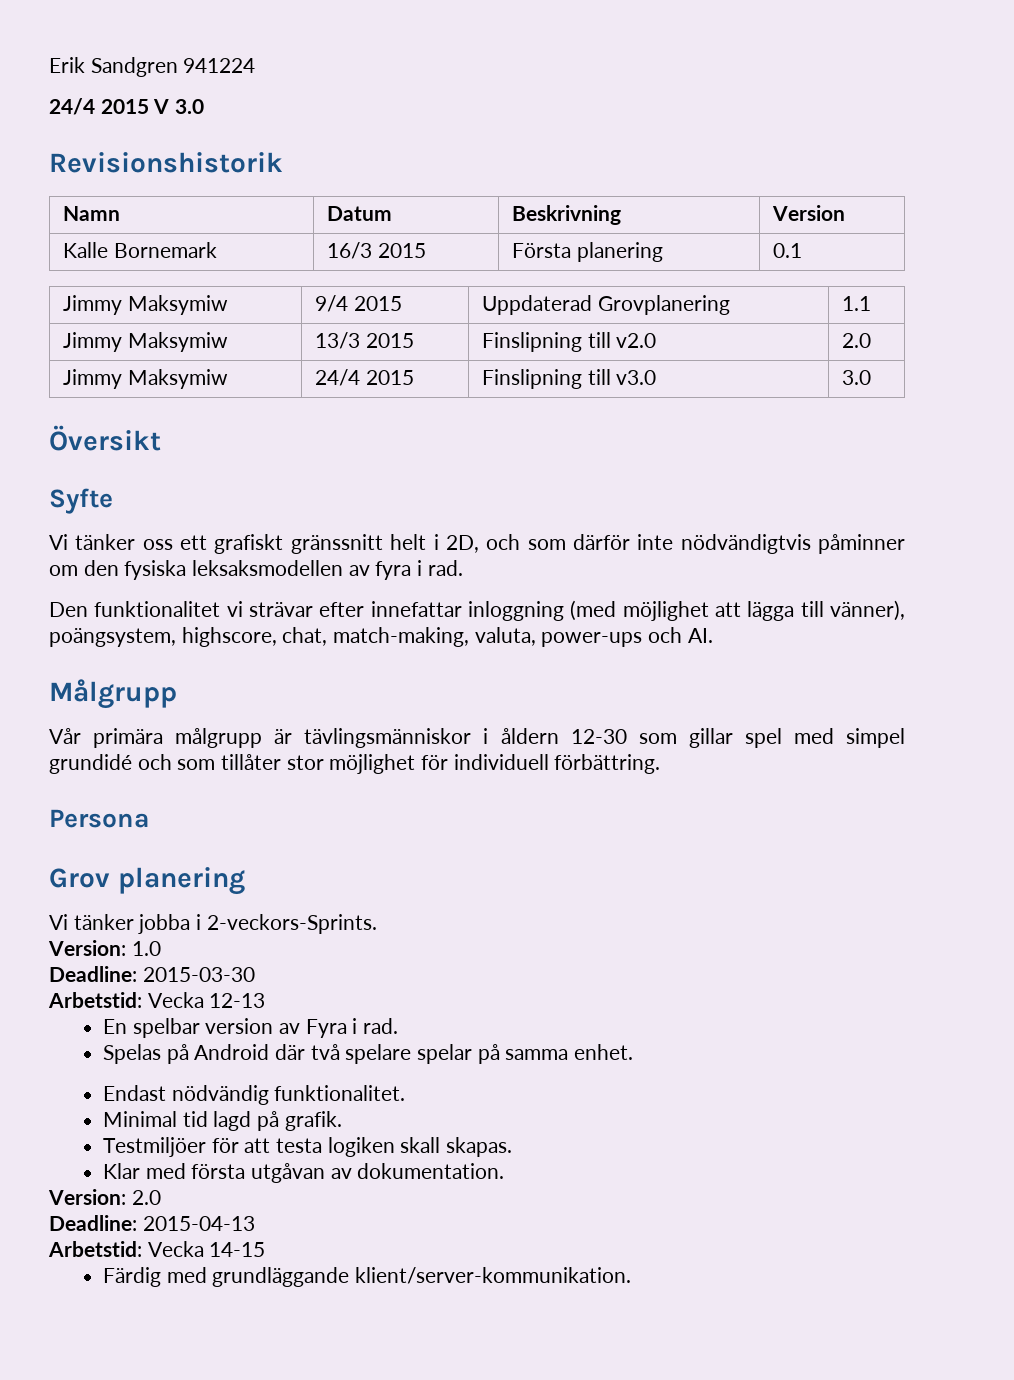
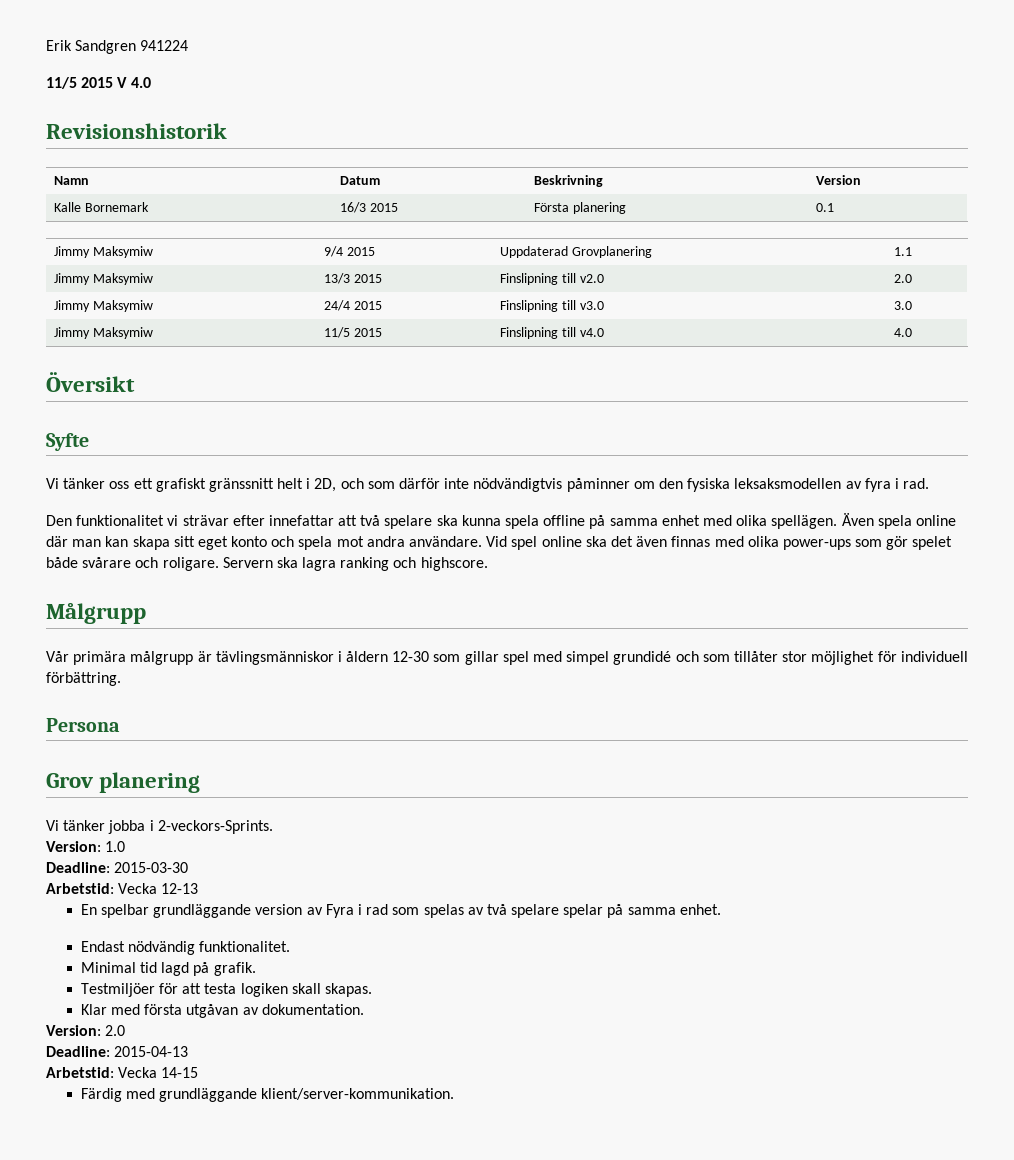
[49,98,95,115] 24/4 -> [46,77,77,89] 11/5
[175,99,205,114] 3.0 -> [130,77,151,88] 4.0
(872, 377) none -> [53,327,153,339] [323,327,382,338] [499,327,604,339] [893,328,912,337] // Jimmy Maksymiw | 11/5 2015 | Finslipning till v4.0 | 4.0
[467,600,906,621] [49,627,713,647] inloggning (med möjlighet att lägga till vänner), poängsystem, highscore, chat, match-making, valuta, power-ups och AI. -> [338,513,956,529] [46,536,953,550] [46,557,488,571] att två spelare ska kunna spela offline på samma enhet med olika spellägen. Även spela online där man kan skapa sitt eget konto och spela mot andra användare. Vid spel online ska det även finnas med olika power-ups som gör spelet både svårare och roligare. Servern ska lagra ranking och highscore.
(200, 1028) none -> [153,904,252,918] grundläggande
[362,1018,398,1034] [102,1044,305,1064] rad. // Spelas på Android där -> [366,904,484,918] rad som spelas av

